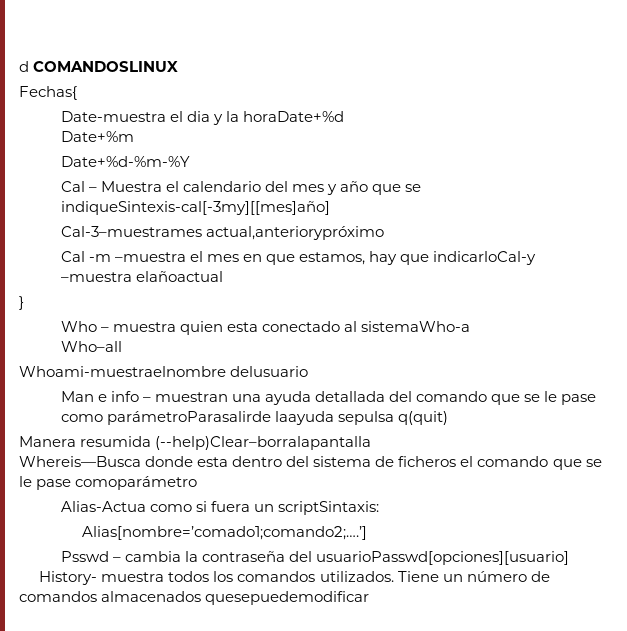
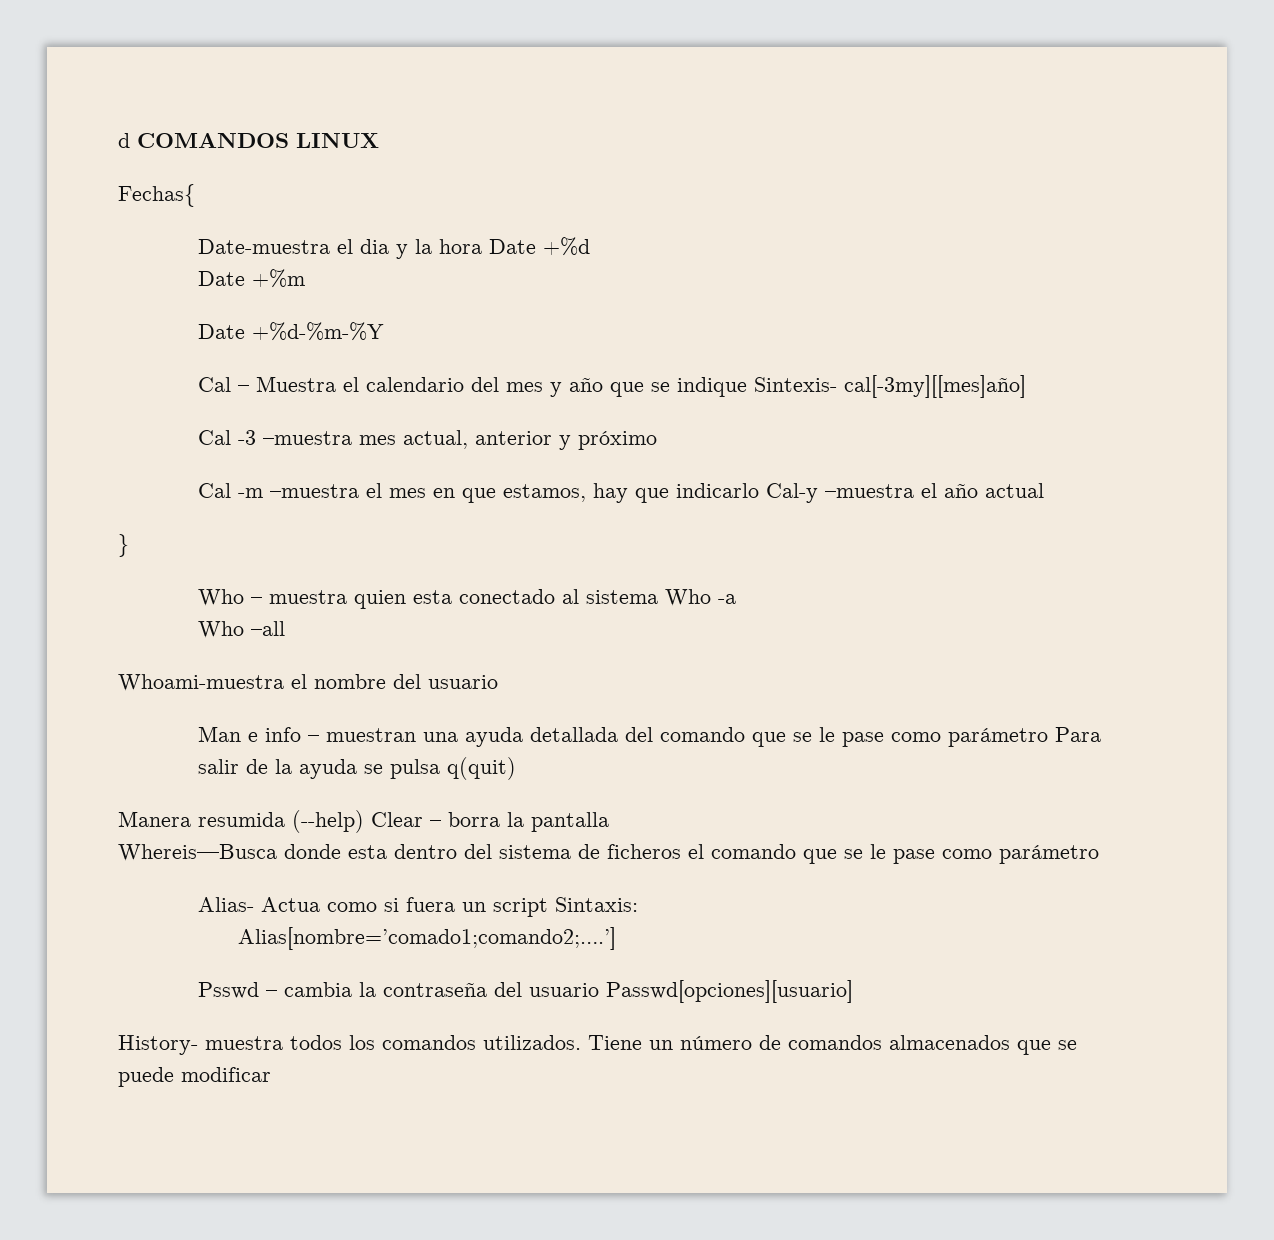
[33,61,179,72] COMANDOSLINUX -> [137,133,379,148] COMANDOS LINUX
[242,111,344,122] [60,131,134,142] [60,156,190,167] horaDate+%d // Date+%m // Date+%d-%m-%Y -> [439,237,591,256] [198,269,306,288] [198,322,385,341] hora Date +%d // Date +%m // Date +%d-%m-%Y
[60,201,330,215] [60,226,384,240] indiqueSintexis-cal[-3my][[mes]año] // Cal-3–muestrames actual,anteriorypróximo -> [677,375,1027,398] [198,430,658,450] indique Sintexis- cal[-3my][[mes]año] // Cal -3 –muestra mes actual, anterior y próximo
[433,251,537,265] [60,271,223,282] indicarloCal-y –muestra elañoactual -> [676,483,1045,503] indicarlo Cal-y –muestra el año actual
[361,321,471,332] [60,341,122,352] [19,366,309,377] sistemaWho-a // Who–all // Whoami-muestraelnombre delusuario -> [586,589,737,606] [198,621,286,638] [118,674,498,691] sistema Who -a // Who –all // Whoami-muestra el nombre del usuario
[106,411,448,425] [19,436,372,450] parámetroParasalirde laayuda sepulsa q(quit) // Manera resumida (--help)Clear–borralapantalla -> [948,727,1102,747] [198,757,517,780] [118,810,609,833] parámetro Para salir de la ayuda se pulsa q(quit) // Manera resumida (--help) Clear – borra la pantalla
[75,476,198,490] [60,501,146,512] comoparámetro // Alias-Actua -> [942,845,1099,864] [198,897,321,912] como parámetro // Alias- Actua
[277,501,379,515] scriptSintaxis: -> [493,897,639,917] script Sintaxis:
[315,551,569,565] usuarioPasswd[opciones][usuario] -> [529,980,854,1003] usuario Passwd[opciones][usuario]
[205,591,370,605] quesepuedemodificar -> [1017,1040,1077,1055] [118,1067,271,1087] que se puede modificar

